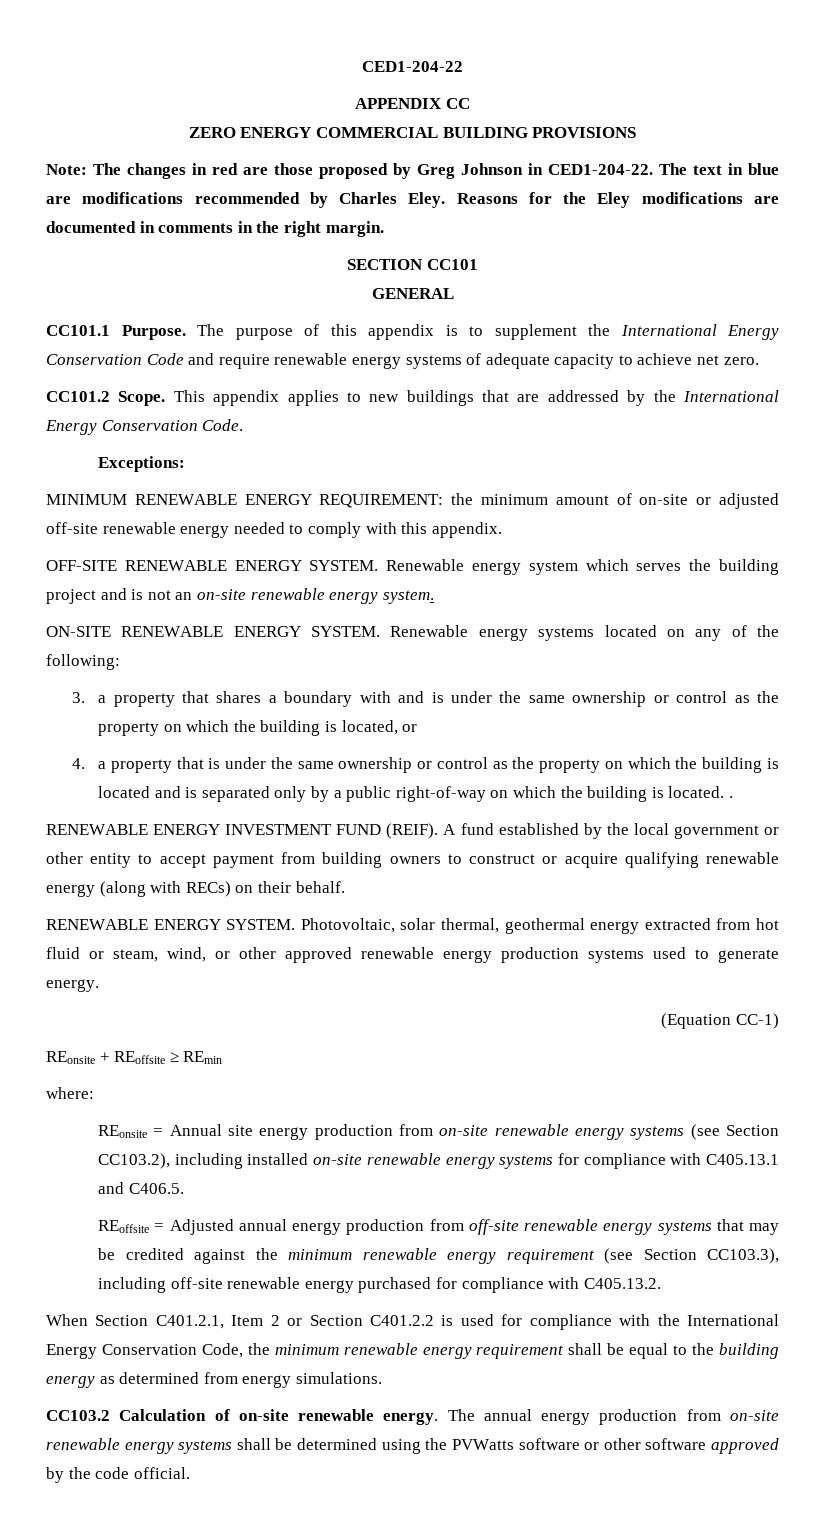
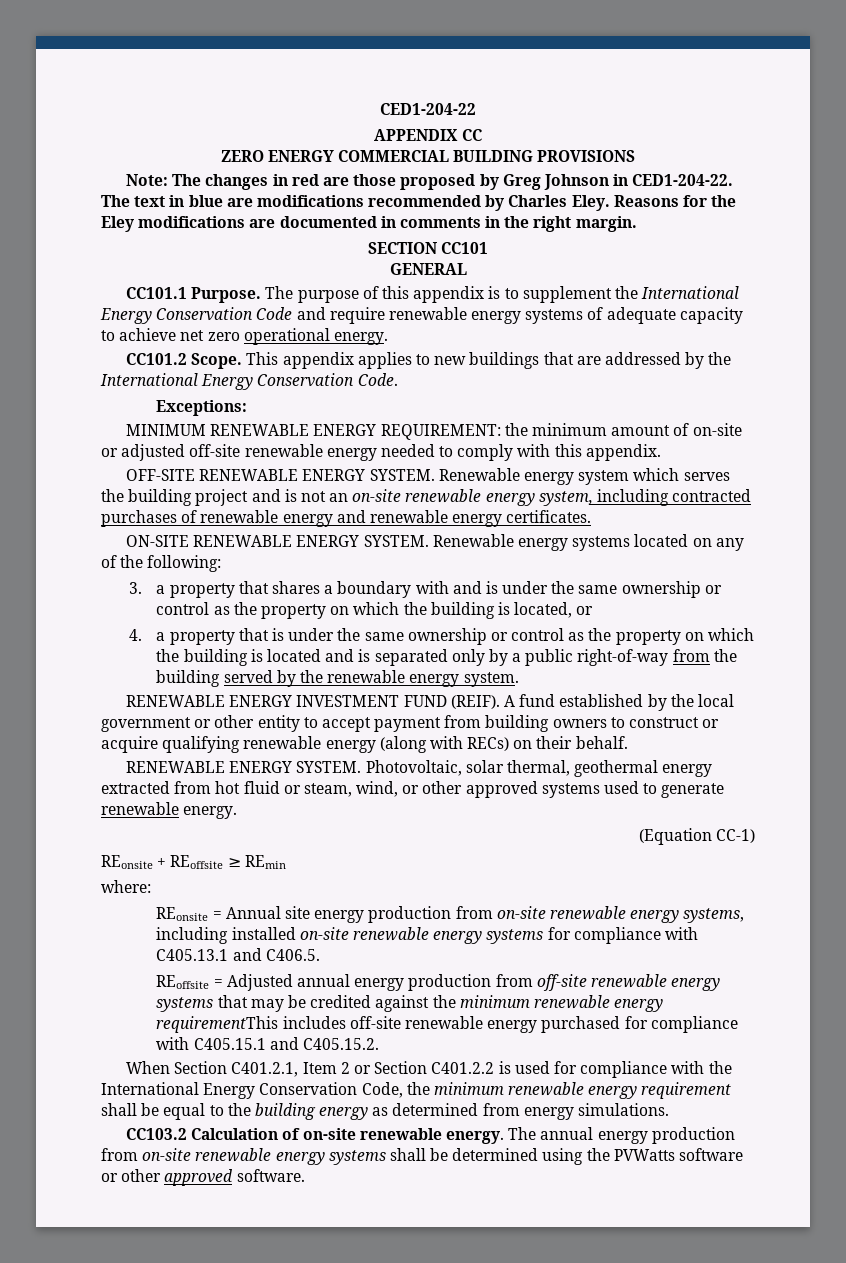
[723,357,759,365] zero. -> [207,328,388,345] zero operational energy.
[382,590,434,604] system. -> [538,489,752,506] [101,510,592,527] system, including contracted purchases of renewable energy and renewable energy certificates.
[490,786,733,802] on which the building is located. . -> [672,649,737,662] [156,670,519,687] from the building served by the renewable energy system.
[361,947,579,963] renewable energy production -> (538, 789) none
(779, 956) none -> [101,802,179,815] renewable
[630,1124,779,1140] [98,1153,171,1169] systems (see Section CC103.2), -> [683,908,745,923] systems,
[506,1248,780,1264] [98,1277,167,1293] requirement (see Section CC103.3), including -> [156,1016,346,1033] requirementThis includes
[583,1278,661,1289] C405.13.2. -> [193,1037,379,1050] C405.15.1 and C405.15.2.
[645,1438,779,1454] [46,1467,190,1483] software approved by the code official. -> [164,1169,305,1186] approved software.

